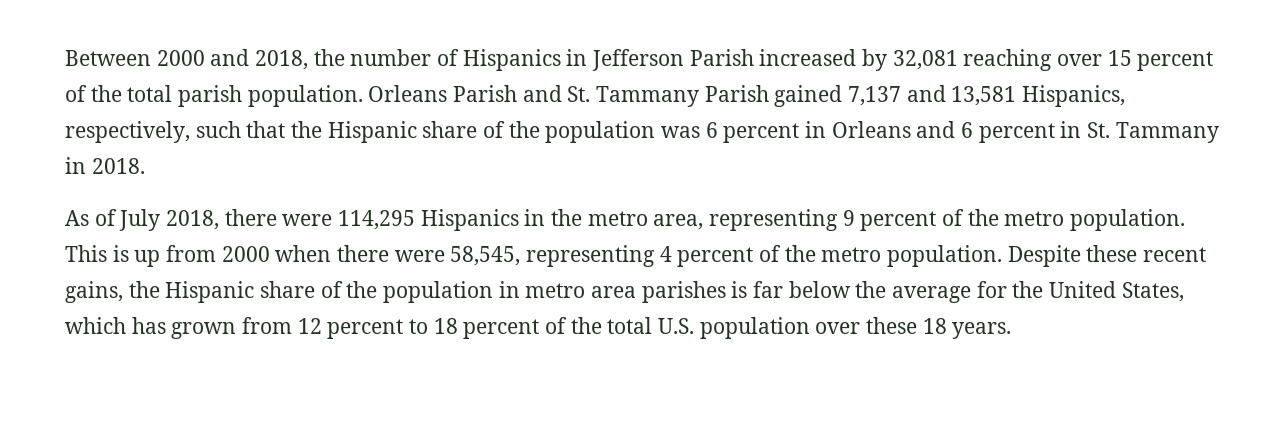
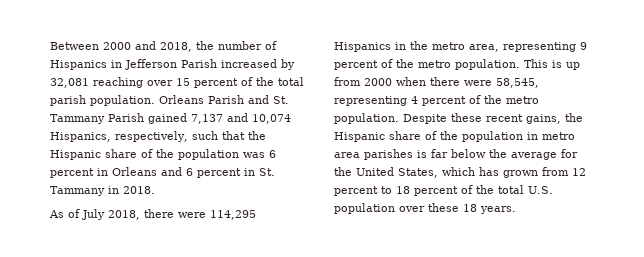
[951,86,1017,106] 13,581 -> [252,114,291,124] 10,074

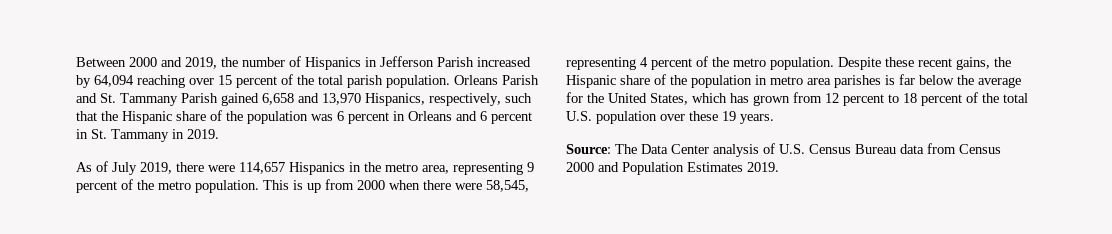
[160,42,192,52] 2018, -> [185,57,217,69] 2019,
[50,78,89,88] 32,081 -> [94,75,134,87] 64,094
[191,113,291,124] 7,137 and 10,074 -> [262,93,361,105] 6,658 and 13,970
[123,186,155,194] 2018. -> [187,129,219,139] 2019.
[108,209,256,220] 2018, there were 114,295 -> [140,162,285,174] 2019, there were 114,657
[463,204,477,212] 18 -> [722,111,736,121] 19
(516, 210) none -> [566,143,1001,157] [566,162,779,175] // Source: The Data Center analysis of U.S. Census Bureau data from Census 2000 and Population Estimates 2019.

